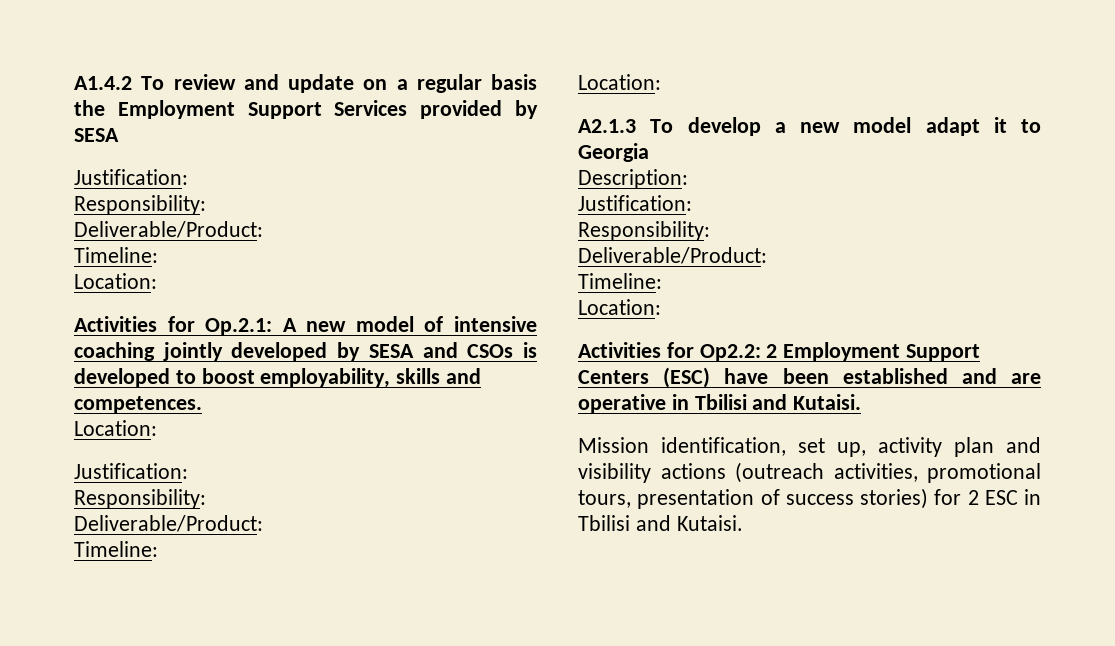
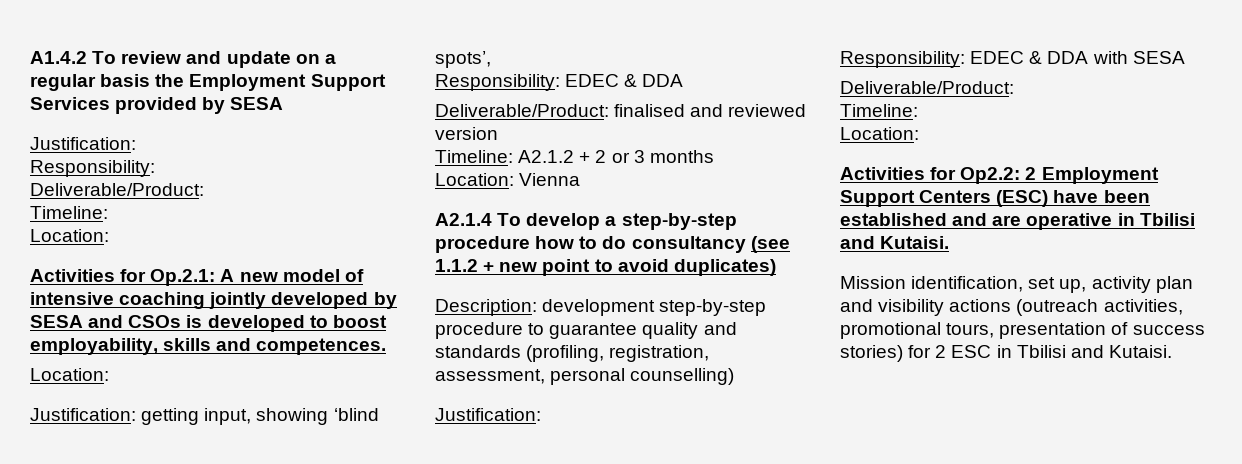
[74,489,206,509] [74,515,263,532] [74,541,158,557] [578,74,661,90] [578,119,636,133] // Responsibility: // Deliverable/Product: // Timeline: // Location: // A2.1.3 -> [141,408,379,425] [435,51,491,68] [435,74,684,91] [435,104,807,117] [435,127,498,140] [435,150,714,163] [435,173,581,186] [435,213,492,226] getting input, showing ‘blind spots’, // Responsibility: EDEC & DDA // Deliverable/Product: finalised and reviewed version // Timeline: A2.1.2 + 2 or 3 months // Location: Vienna // A2.1.4
[800,117,1041,136] [578,143,649,162] [578,169,688,189] [578,195,692,211] [578,221,710,241] new model adapt it to Georgia // Description: // Justification: // Responsibility: -> [621,213,737,230] [435,236,790,253] [435,259,776,276] [435,299,767,316] [435,322,737,339] [435,345,710,362] [435,368,735,385] [435,408,541,421] [840,51,1185,68] step-by-step procedure how to do consultancy (see 1.1.2 + new point to avoid duplicates) // Description: development step-by-step procedure to guarantee quality and standards (profiling, registration, assessment, personal counselling) // Justification: // Responsibility: EDEC & DDA with SESA

